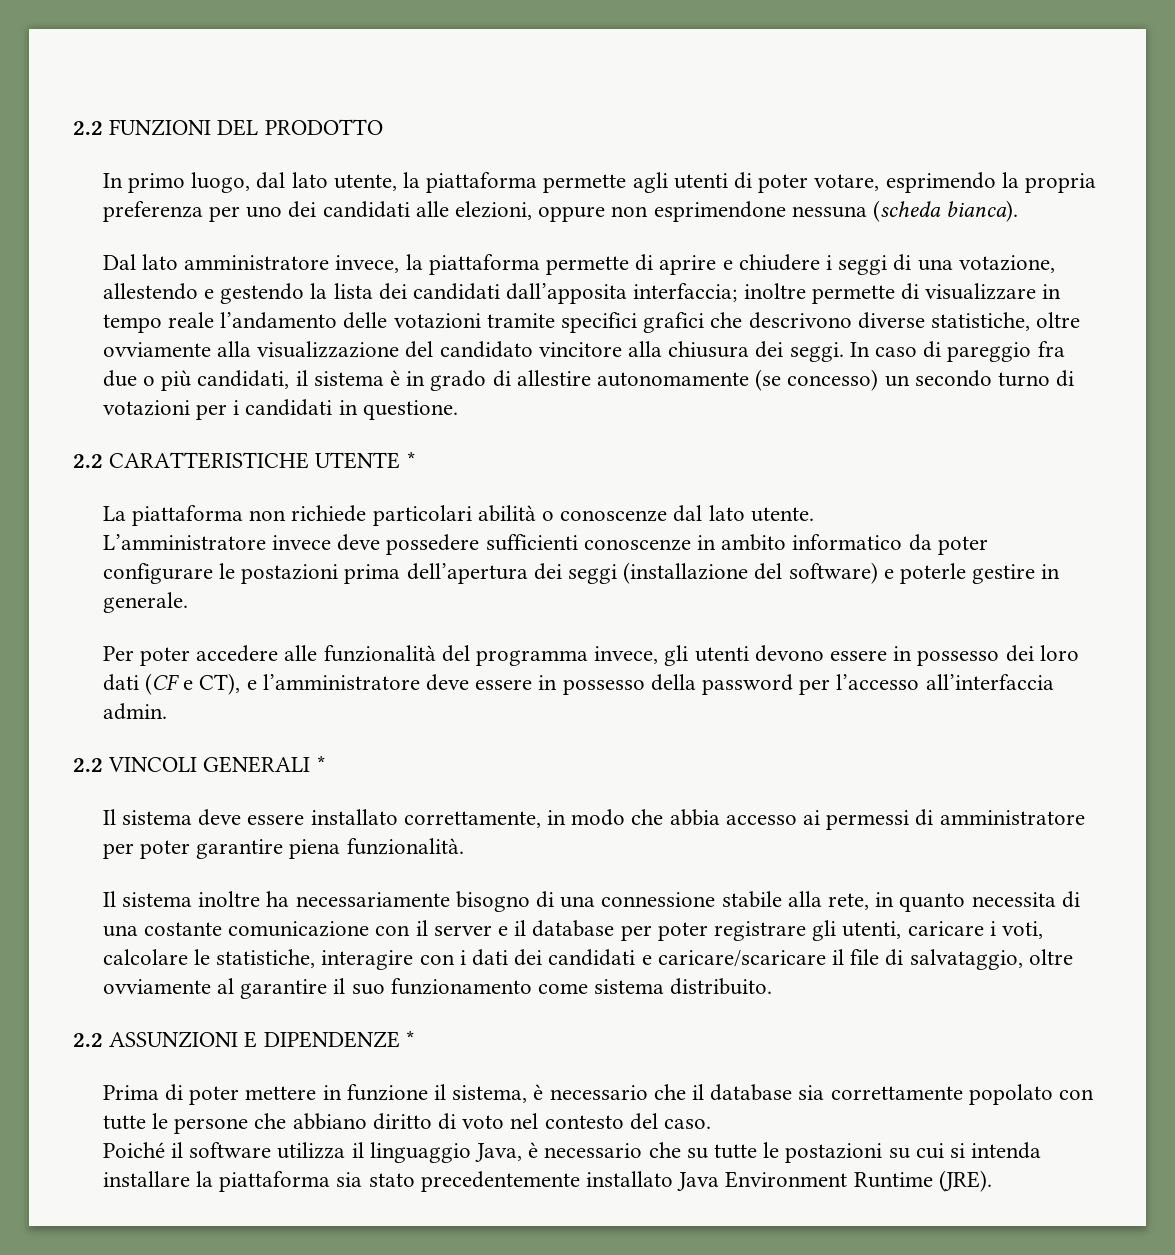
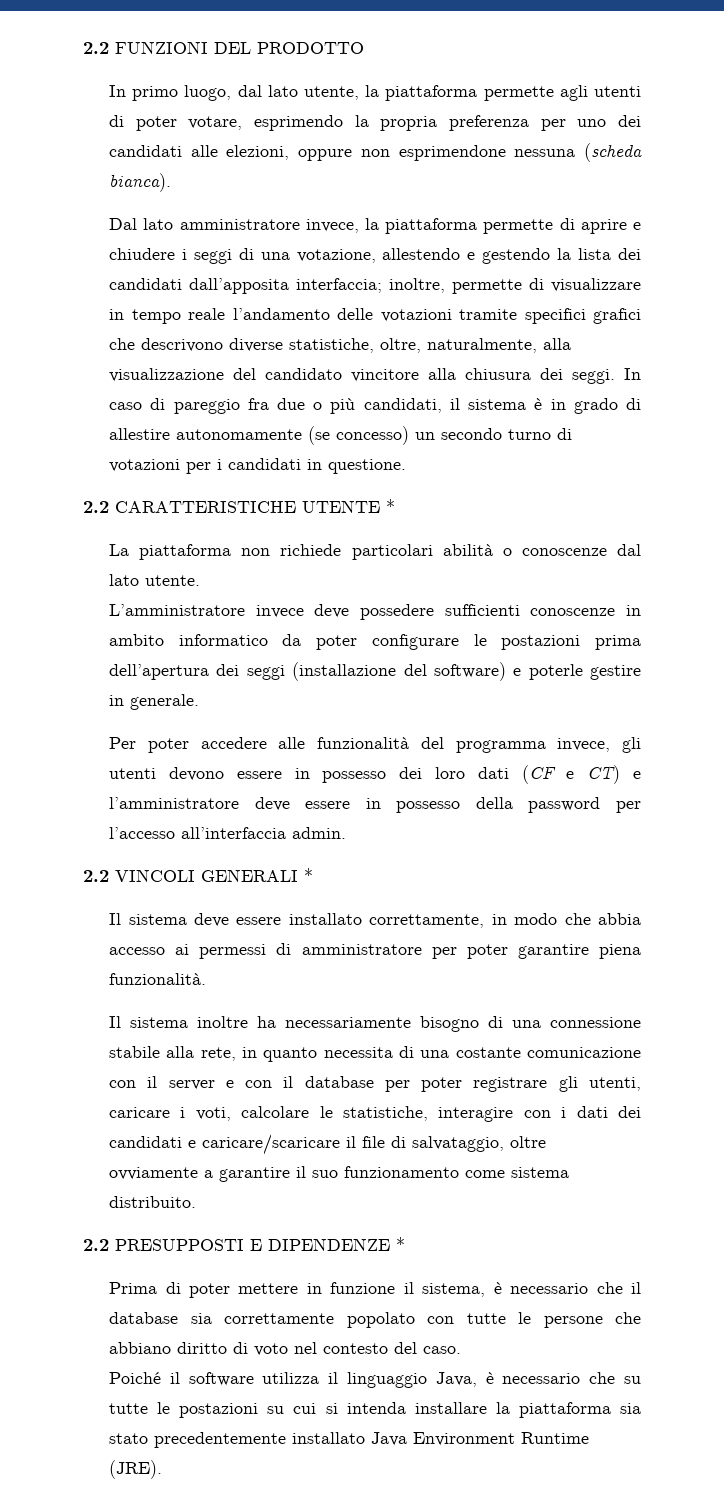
[743,283,806,299] inoltre -> [389,278,446,293] inoltre,
[1036,312,1081,328] [102,342,211,357] oltre ovviamente -> [380,338,538,353] oltre, naturalmente,
[199,673,241,695] CT), -> [587,765,621,784] CT)
(508, 931) none -> [245,1080,273,1088] con
[216,978,234,994] al -> [204,1170,214,1178] a
[109,1031,239,1048] ASSUNZIONI -> [115,1239,244,1251] PRESUPPOSTI

